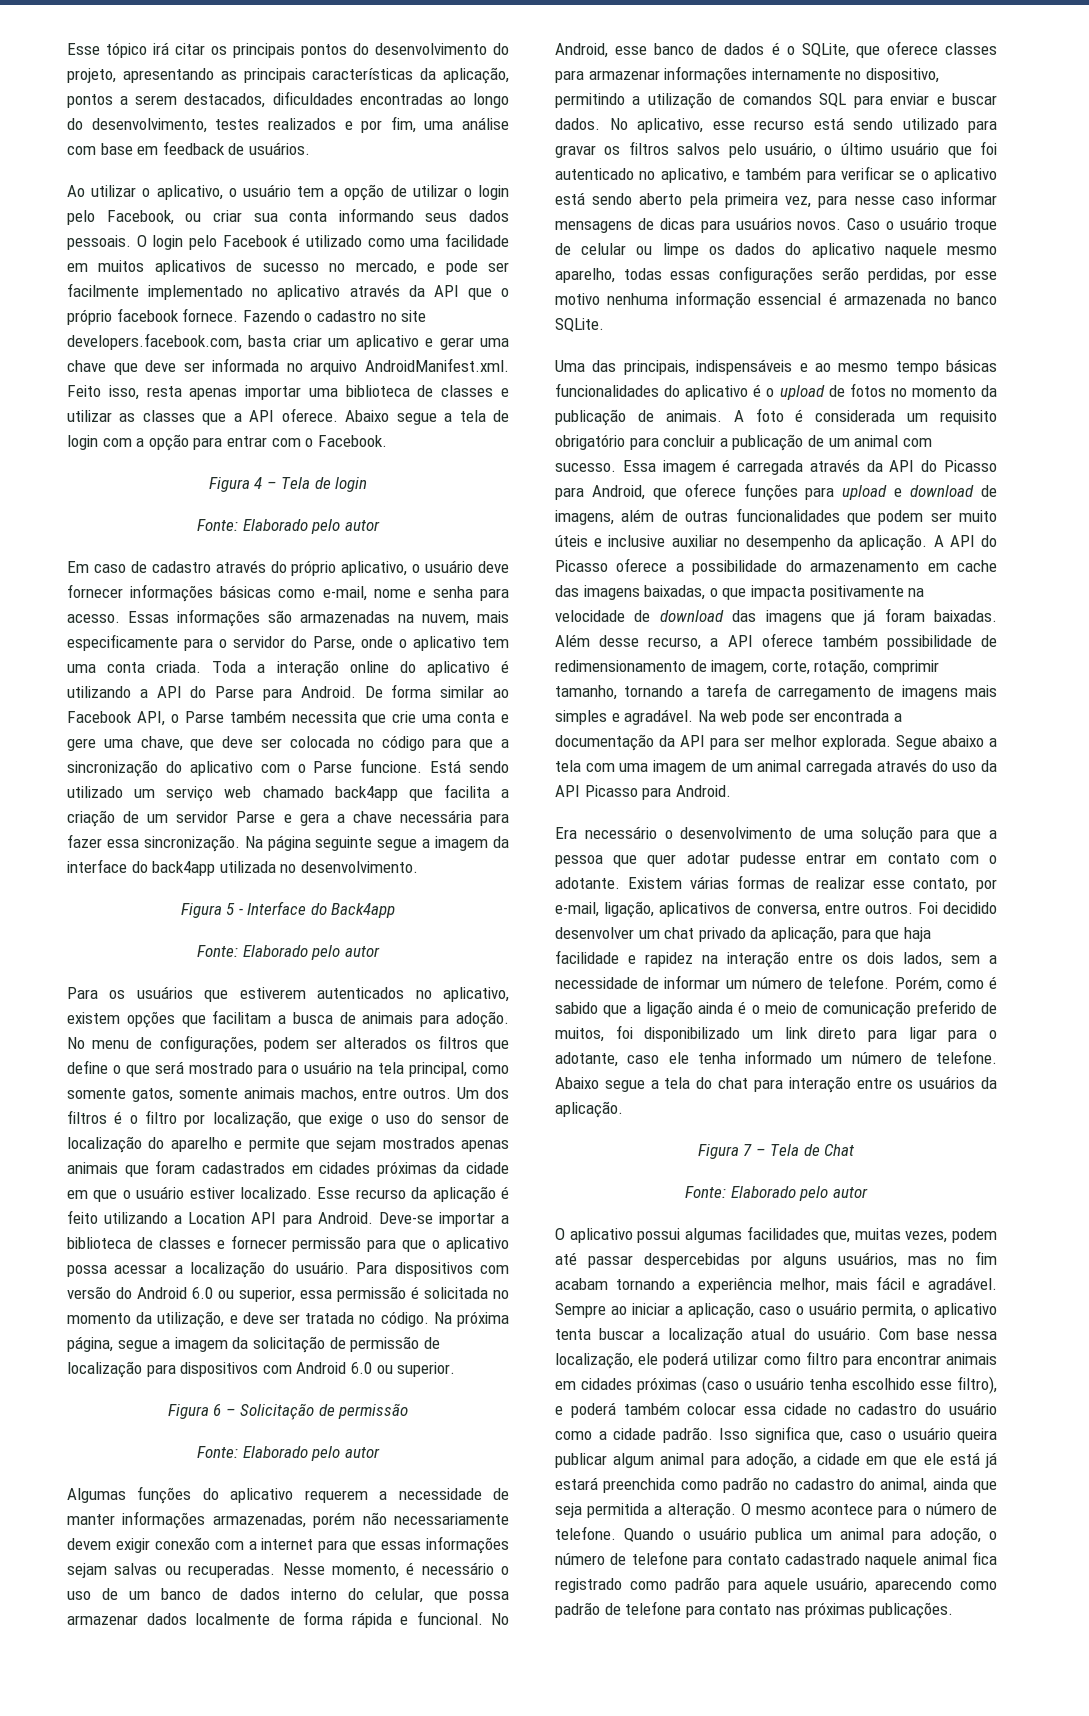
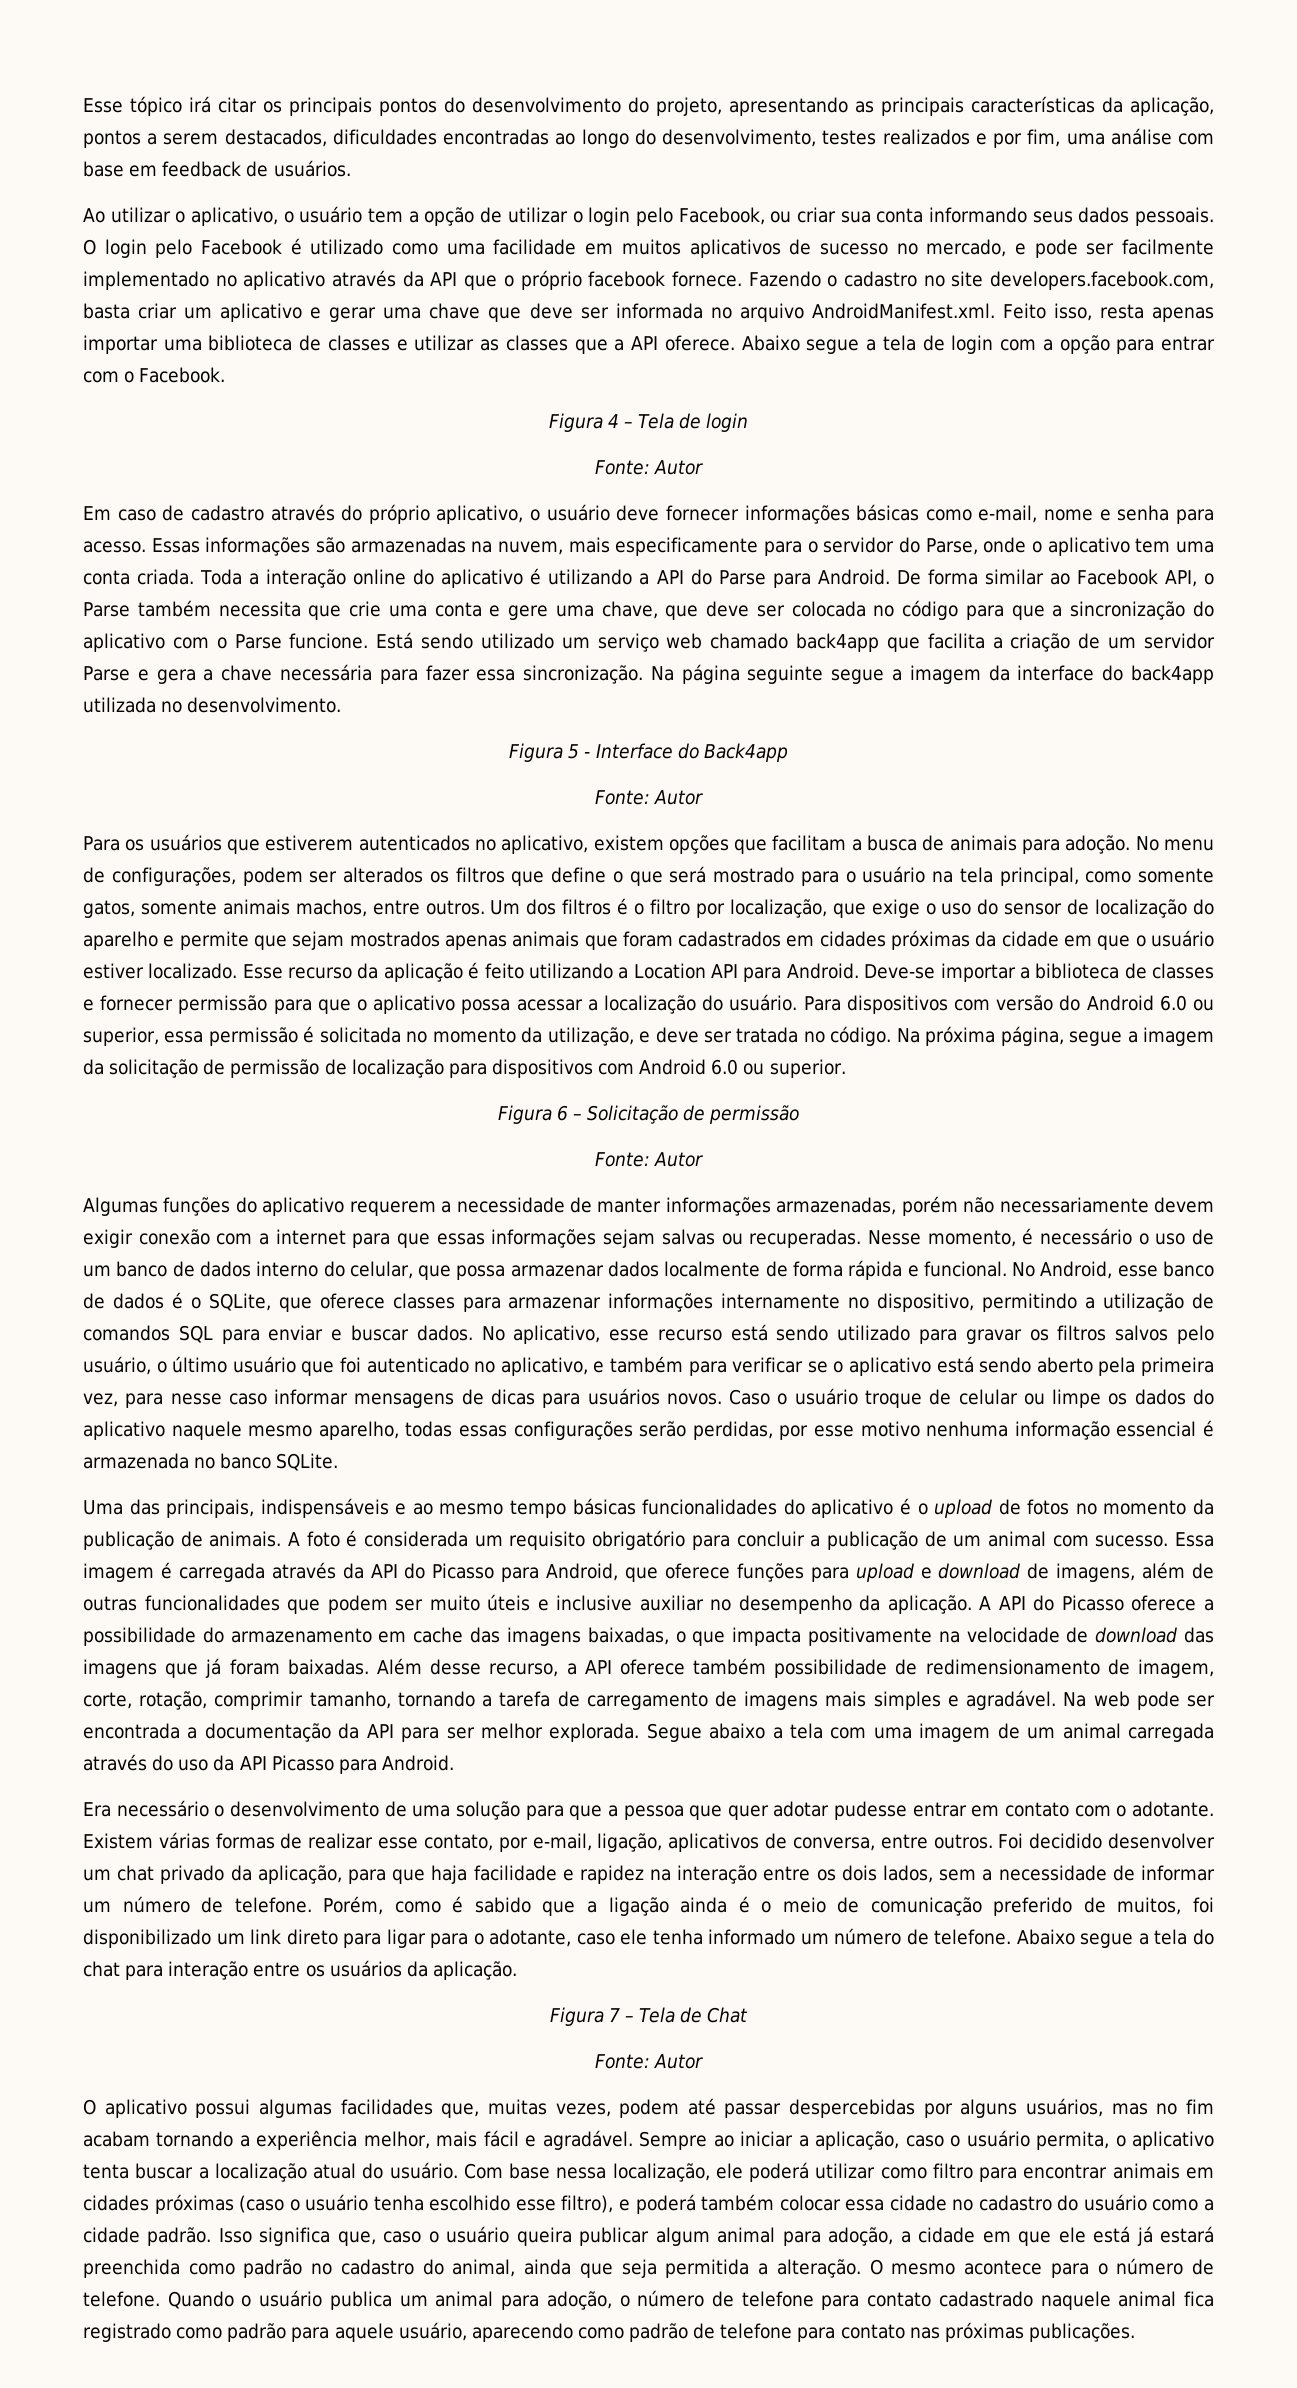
[242,519,380,534] Elaborado pelo autor -> [654,460,704,475] Autor
[242,945,380,960] Elaborado pelo autor -> [654,790,704,805] Autor
[242,1446,380,1461] Elaborado pelo autor -> [654,1152,704,1167] Autor
[730,1186,868,1201] Elaborado pelo autor -> [654,2054,704,2069] Autor

